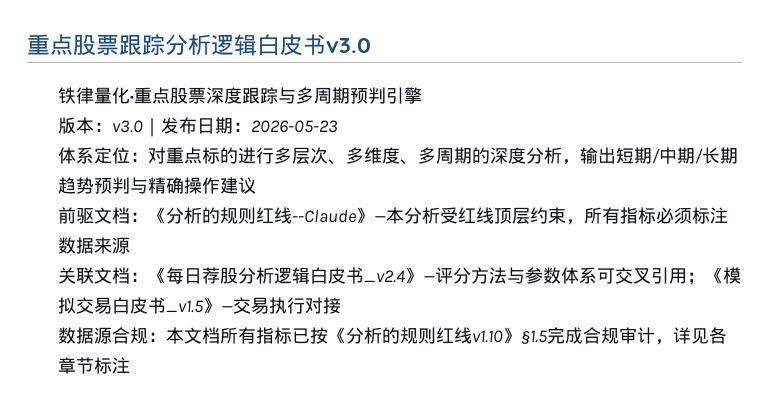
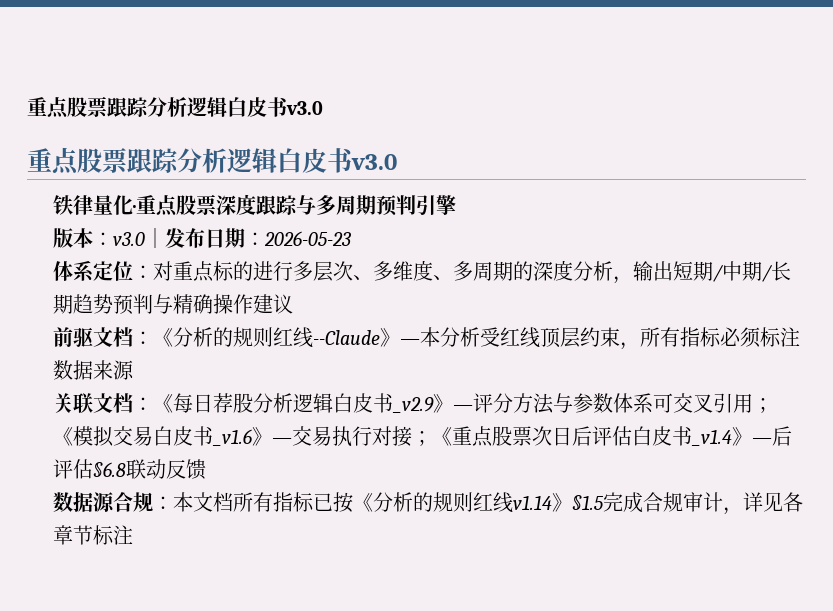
[27,34,371,56] 重点股票跟踪分析逻辑白皮书v3.0 -> [27,96,323,119] [27,147,397,175] 重点股票跟踪分析逻辑白皮书v3.0 // 重点股票跟踪分析逻辑白皮书v3.0
[363,270,406,283] _v2.4 -> [391,397,434,413] _v2.9
[165,300,203,313] _v1.5 -> [211,429,252,446] _v1.6
(341, 305) none -> [411,426,792,447] [52,459,206,480] ；《重点股票次日后评估白皮书_v1.4》—后评估§6.8联动反馈
[471,330,503,343] v1.10 -> [512,495,552,510] v1.14

